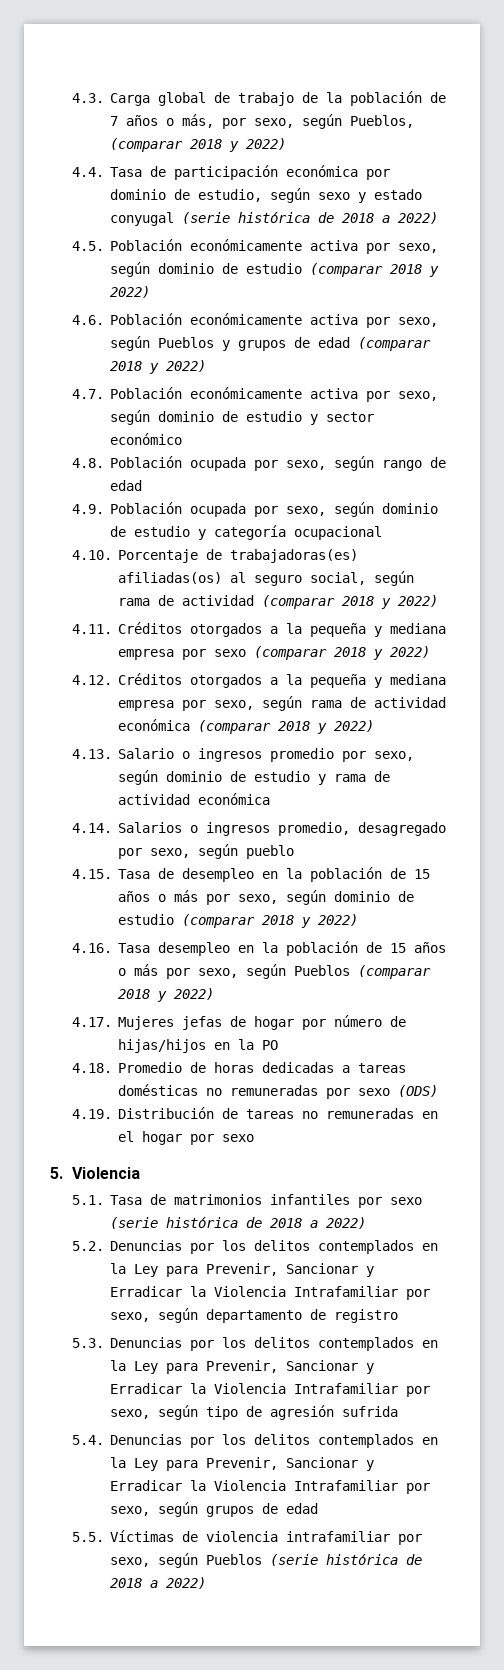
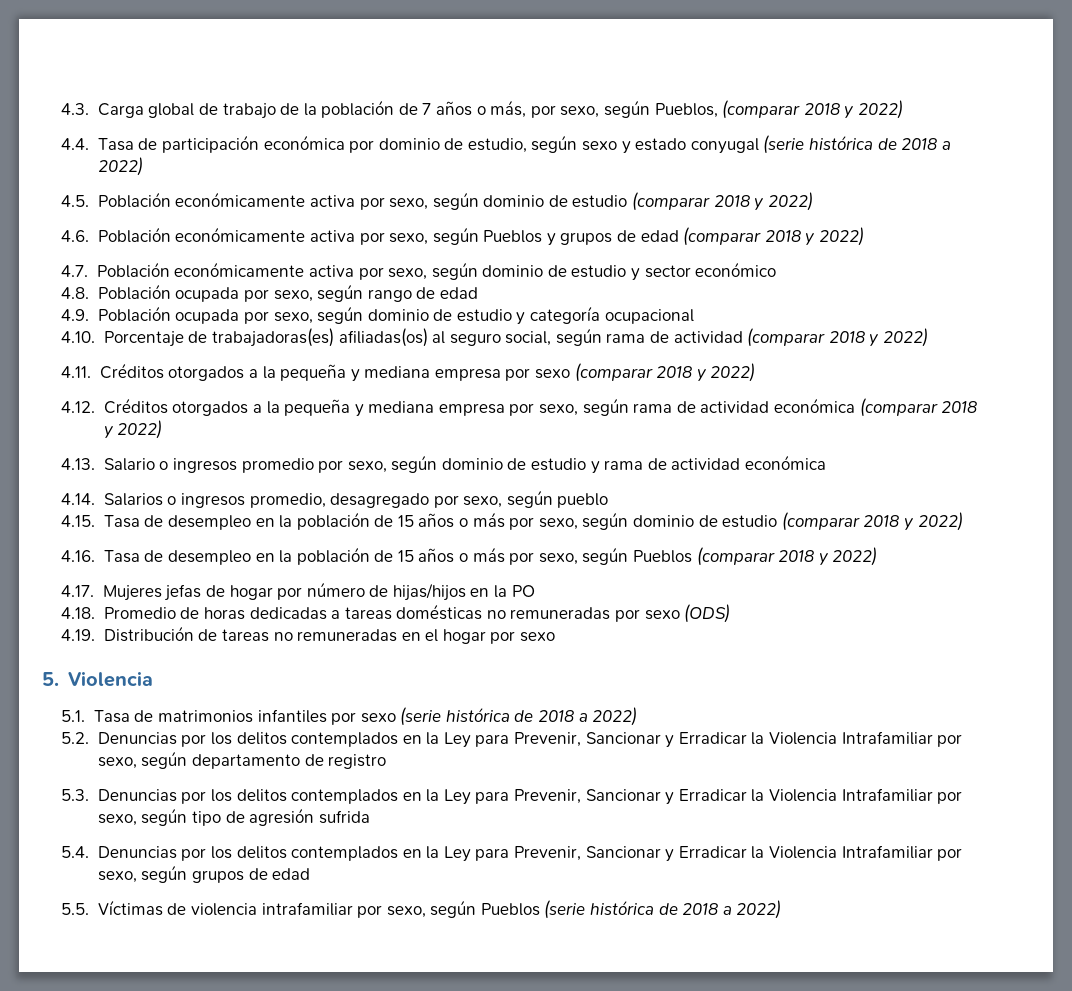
(151, 948) none -> [144,550,164,562] de

